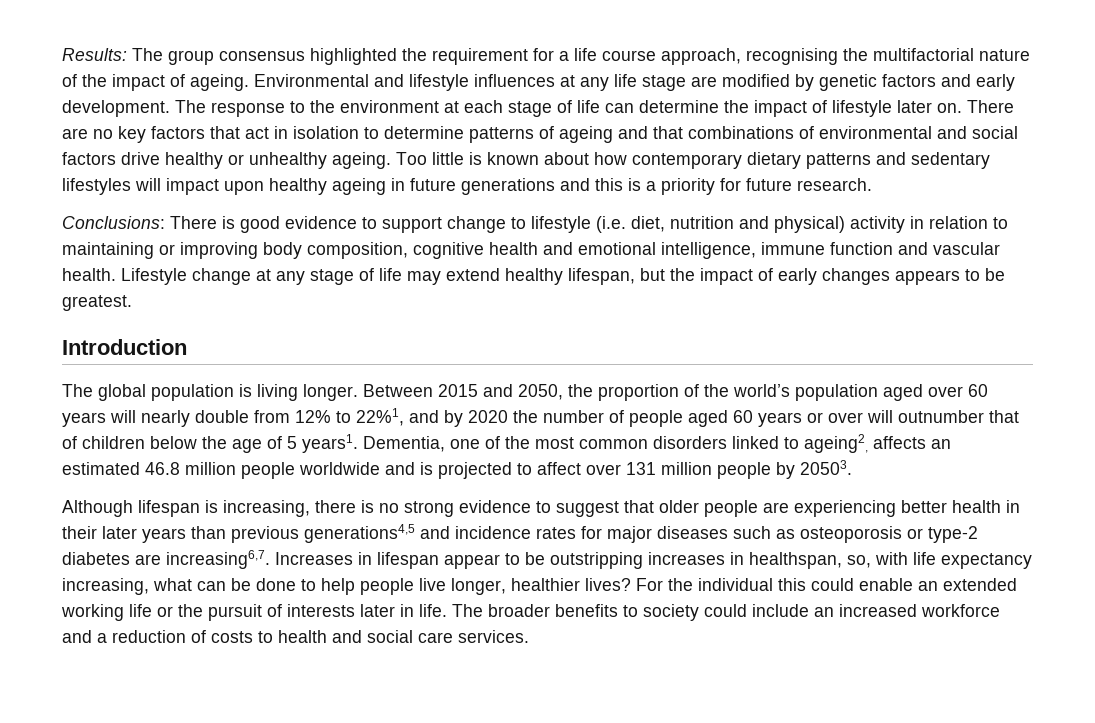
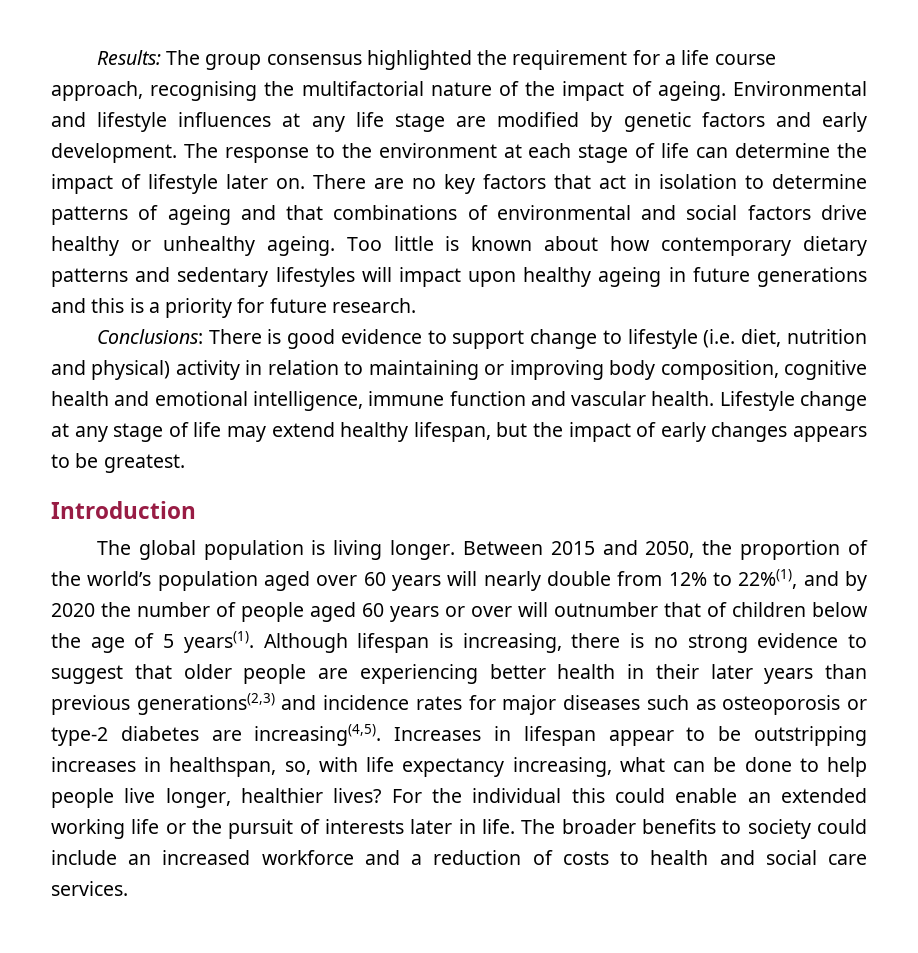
[356,408,404,426] 22%1, -> [738,569,798,589] 22%(1),
[302,434,951,453] [62,460,852,479] years1. Dementia, one of the most common disorders linked to ageing2, affects an estimated 46.8 million people worldwide and is projected to affect over 131 million people by 20503. // -> [183,631,254,653] years(1).
[304,524,415,543] generations4,5 -> [136,693,275,715] generations(2,3)
[166,550,270,569] increasing6,7. -> [254,724,382,746] increasing(4,5).

